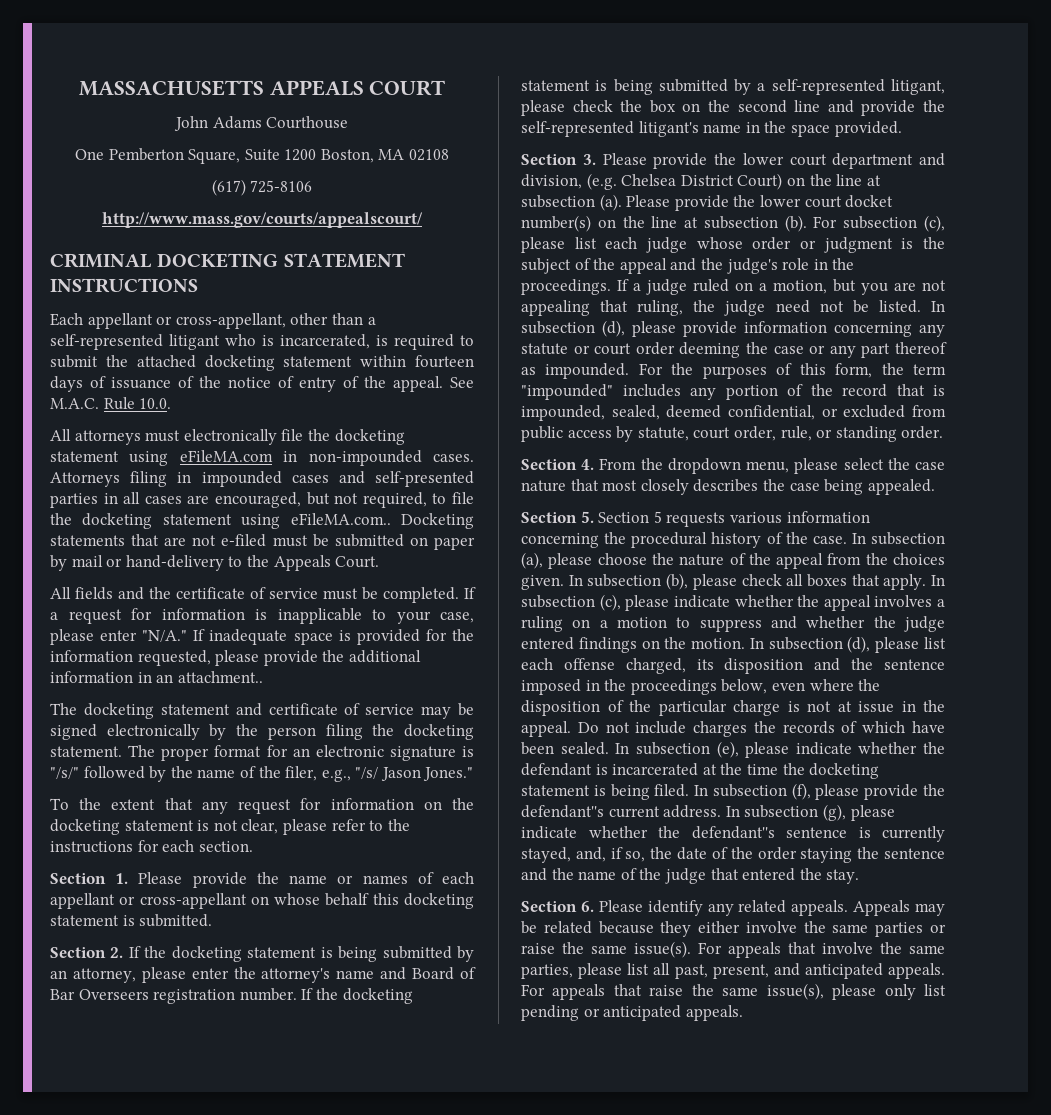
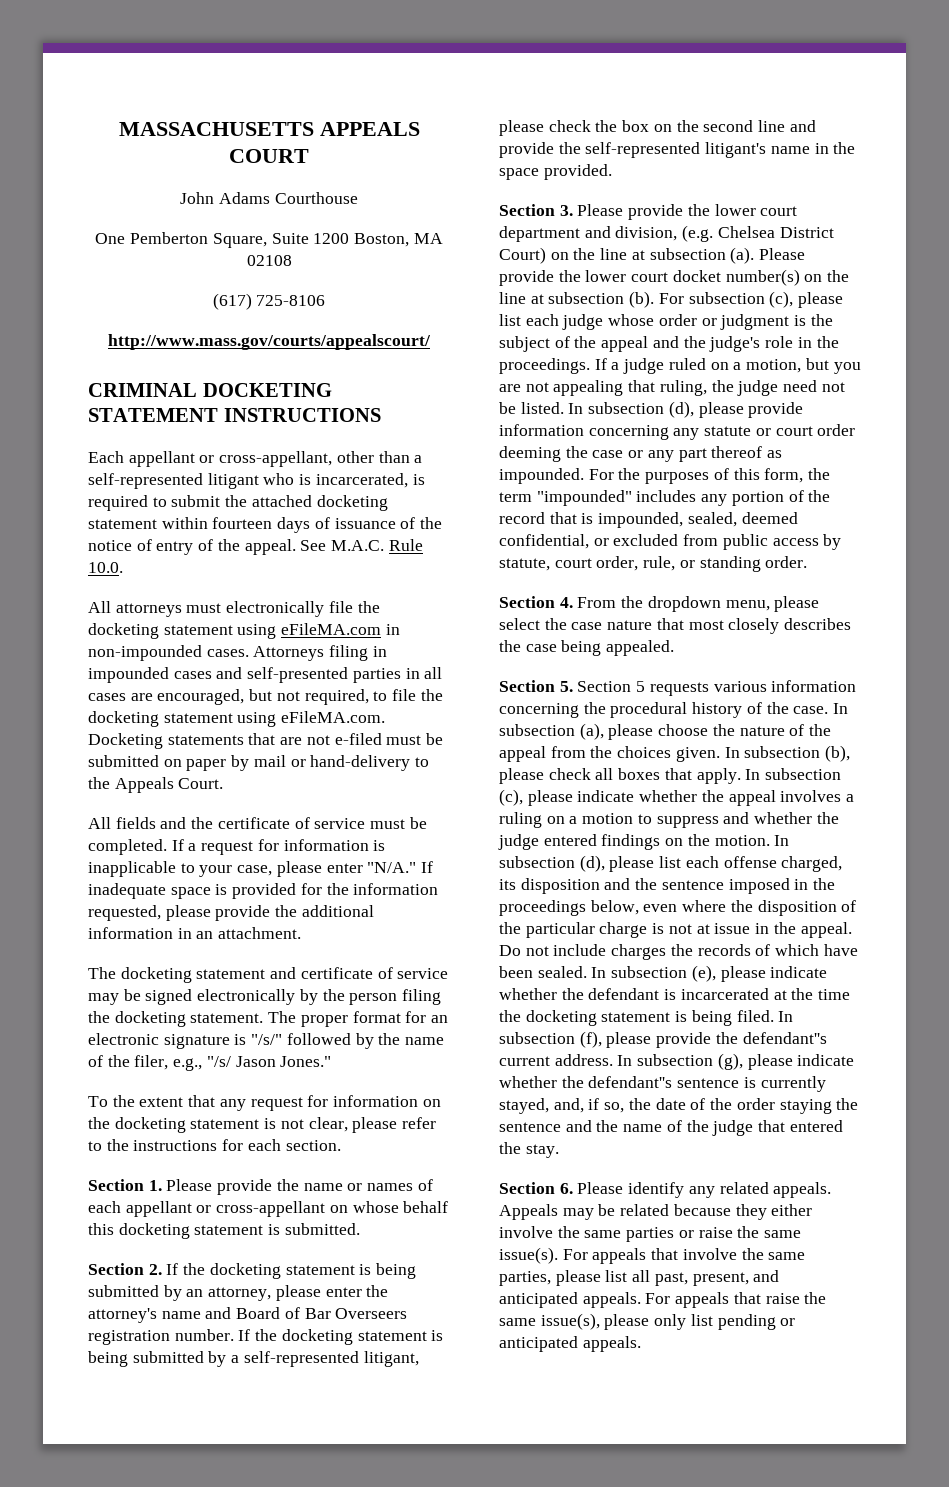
[290,513,391,525] eFileMA.com.. -> [281,711,386,723] eFileMA.com.
[177,671,263,683] attachment.. -> [218,927,302,939] attachment.

